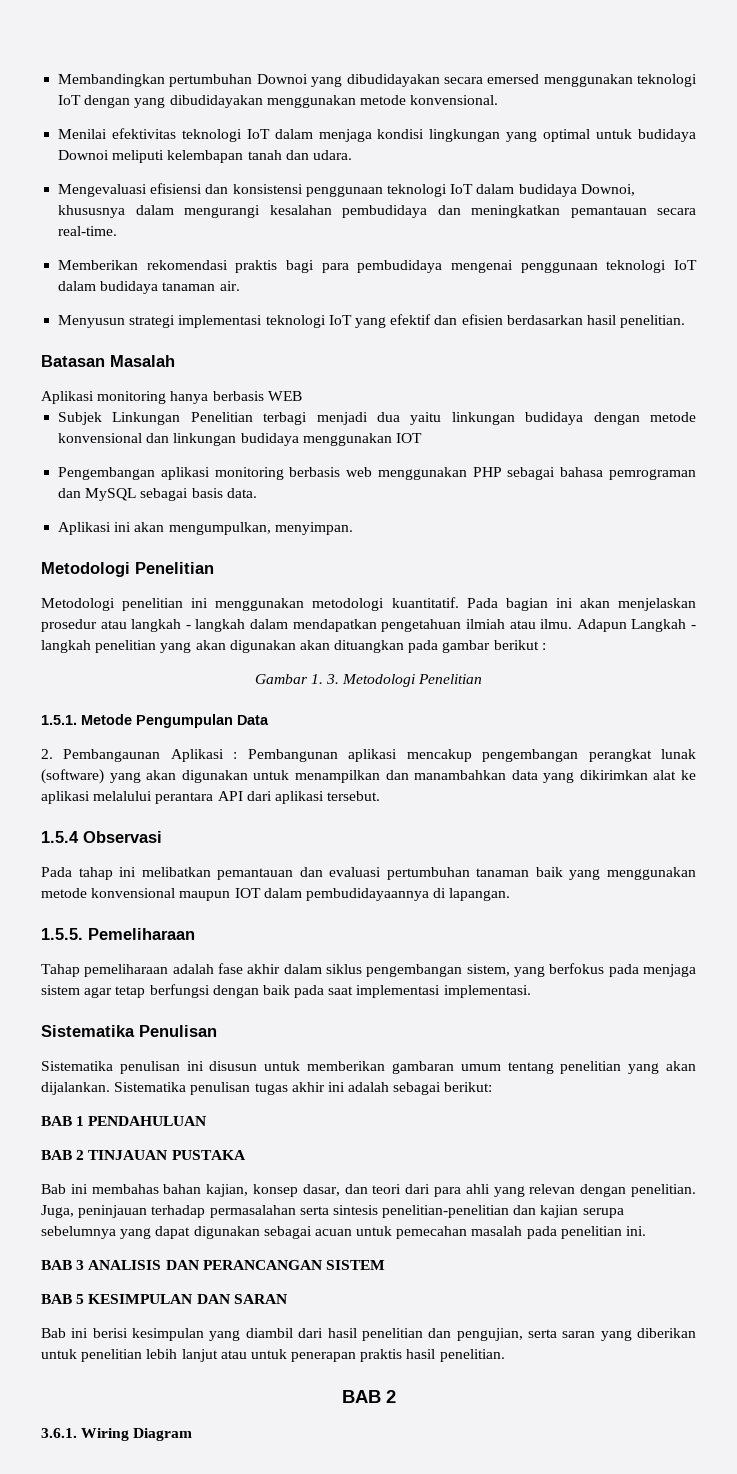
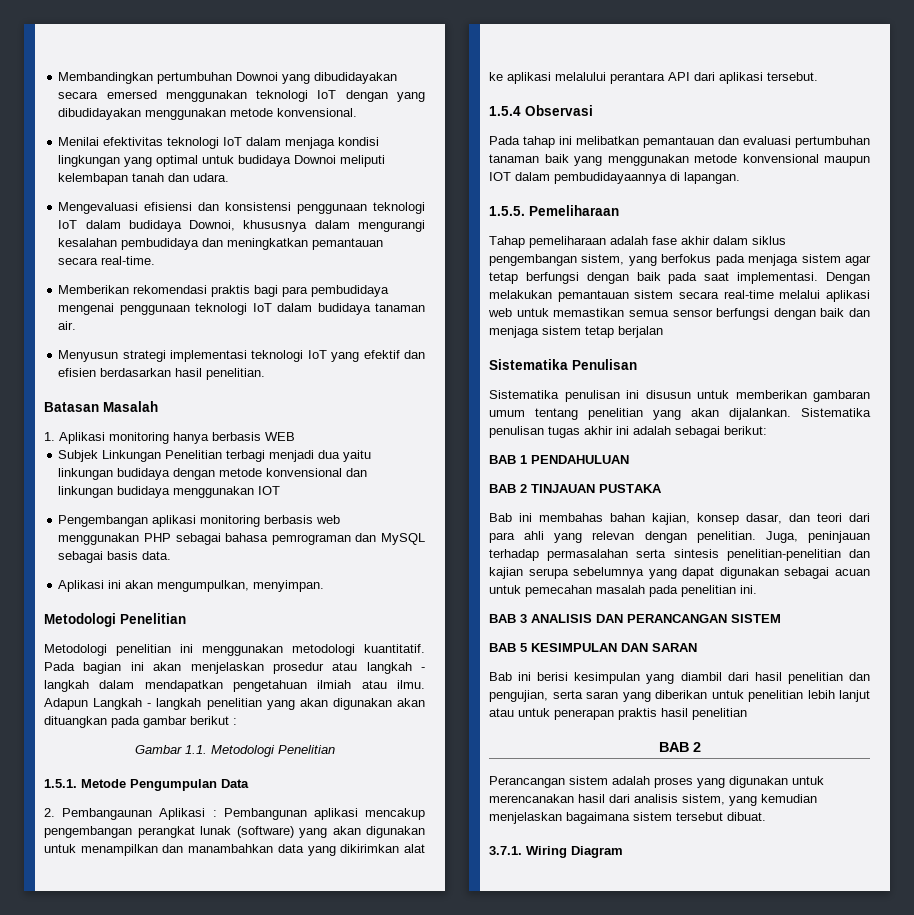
(175, 361) none -> [44,432,55,441] 1.
[310,674,339,684] 1. 3. -> [184,745,207,754] 1.1.
[356,985,441,998] implementasi -> (730, 276) none
(531, 991) none -> [826,272,870,284] [489,290,870,302] [488,308,870,320] [489,326,663,338] Dengan melakukan pemantauan sistem secara real-time melalui aplikasi web untuk memastikan semua sensor berfungsi dengan baik dan menjaga sistem tetap berjalan
[439,1349,505,1362] penelitian. -> [692,708,747,720] penelitian
[41,1428,77,1438] 3.6.1. -> [489,776,824,788] [489,794,817,806] [489,812,766,824] [489,846,522,855] Perancangan sistem adalah proses yang digunakan untuk merencanakan hasil dari analisis sistem, yang kemudian menjelaskan bagaimana sistem tersebut dibuat. // 3.7.1.

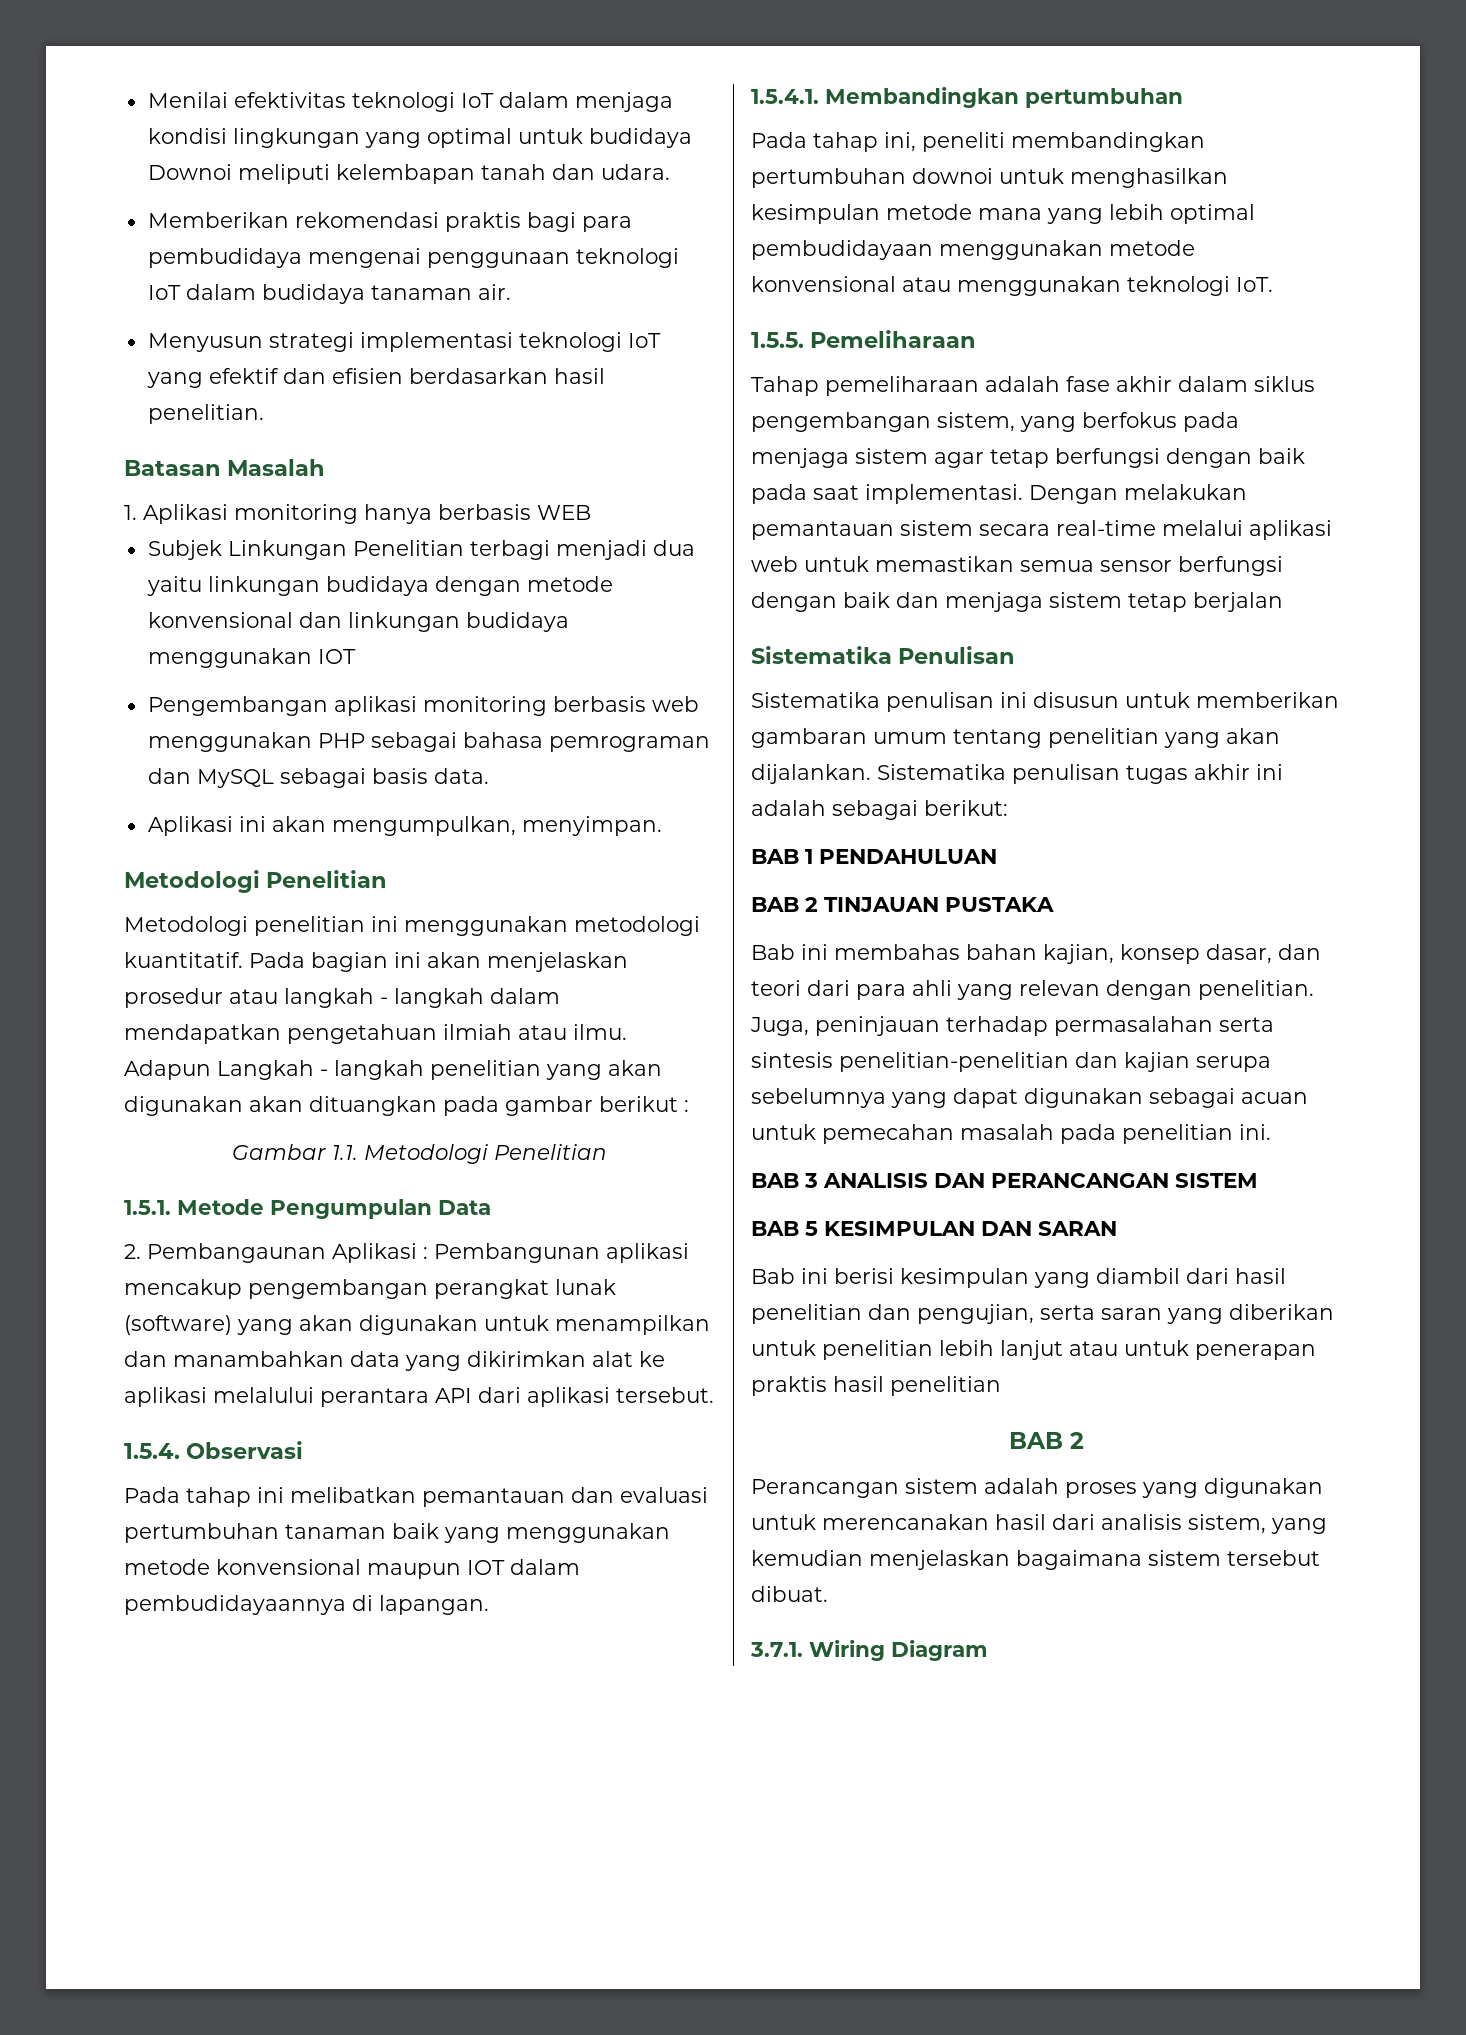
[58,72,398,84] [58,90,425,102] [58,108,358,120] Membandingkan pertumbuhan Downoi yang dibudidayakan secara emersed menggunakan teknologi IoT dengan yang dibudidayakan menggunakan metode konvensional. // -> (147, 100) none
[58,202,425,214] [58,220,425,232] [58,238,384,250] [58,256,156,265] // Mengevaluasi efisiensi dan konsistensi penggunaan teknologi IoT dalam budidaya Downoi, khususnya dalam mengurangi kesalahan pembudidaya dan meningkatkan pemantauan secara real-time. -> (670, 172) none
[489,106,521,116] 1.5.4 -> [124,1443,180,1459] 1.5.4.
(740, 178) none -> [751,87,1183,108] [751,132,1205,152] [751,168,1228,188] [751,204,1255,224] [751,240,1195,260] [751,276,1273,296] // 1.5.4.1. Membandingkan pertumbuhan // Pada tahap ini, peneliti membandingkan pertumbuhan downoi untuk menghasilkan kesimpulan metode mana yang lebih optimal pembudidayaan menggunakan metode konvensional atau menggunakan teknologi IoT.

